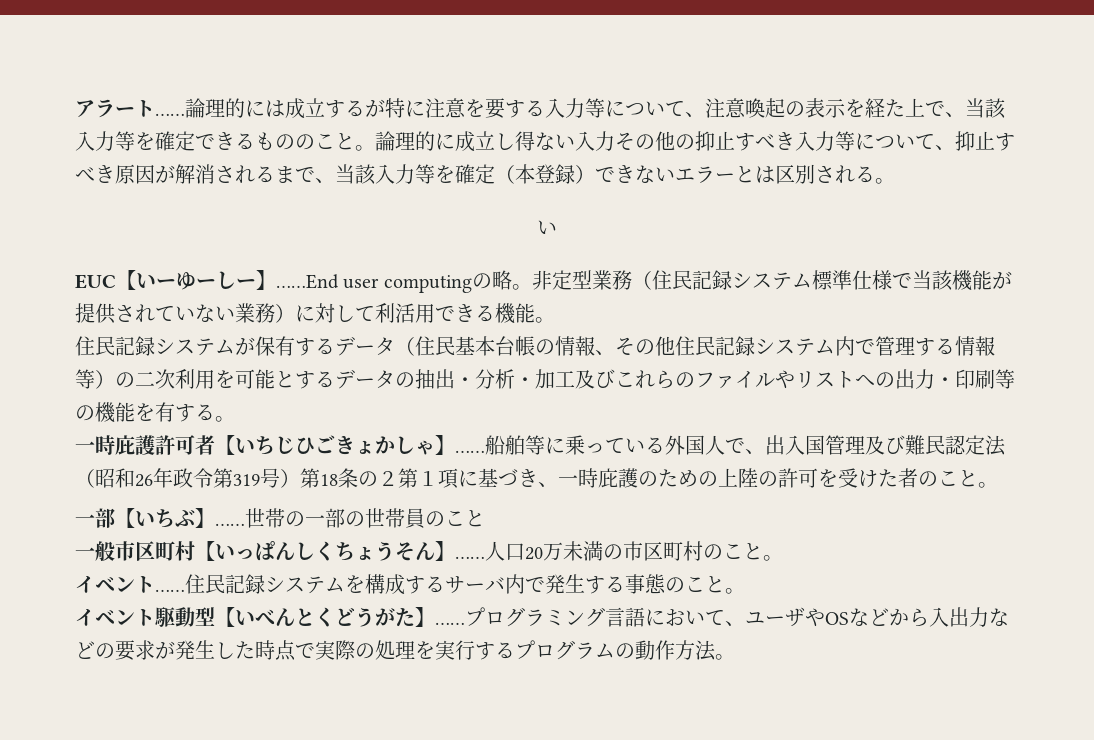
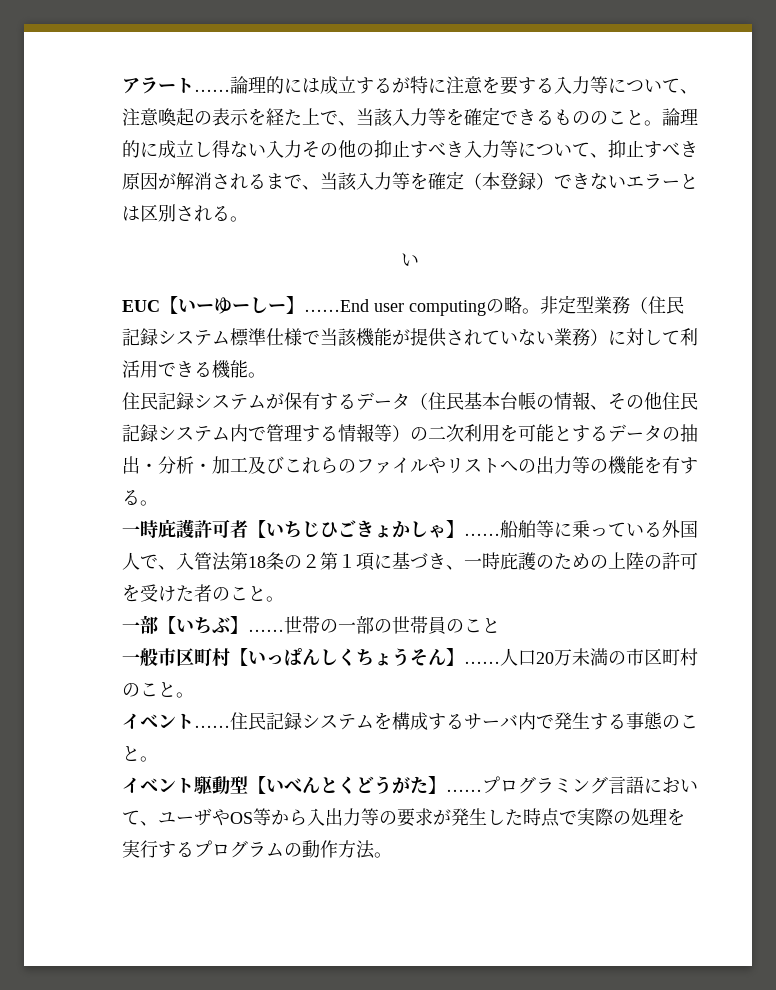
[935,369,995,389] ・印刷 -> (572, 465) none
[765,435,1006,456] [75,468,300,488] 出入国管理及び難民認定法（昭和26年政令第319号） -> [176,552,231,571] 入管法
[849,608,889,626] など -> [253,808,271,826] 等
[989,608,1009,626] [75,641,95,659] など -> [361,808,379,826] 等

